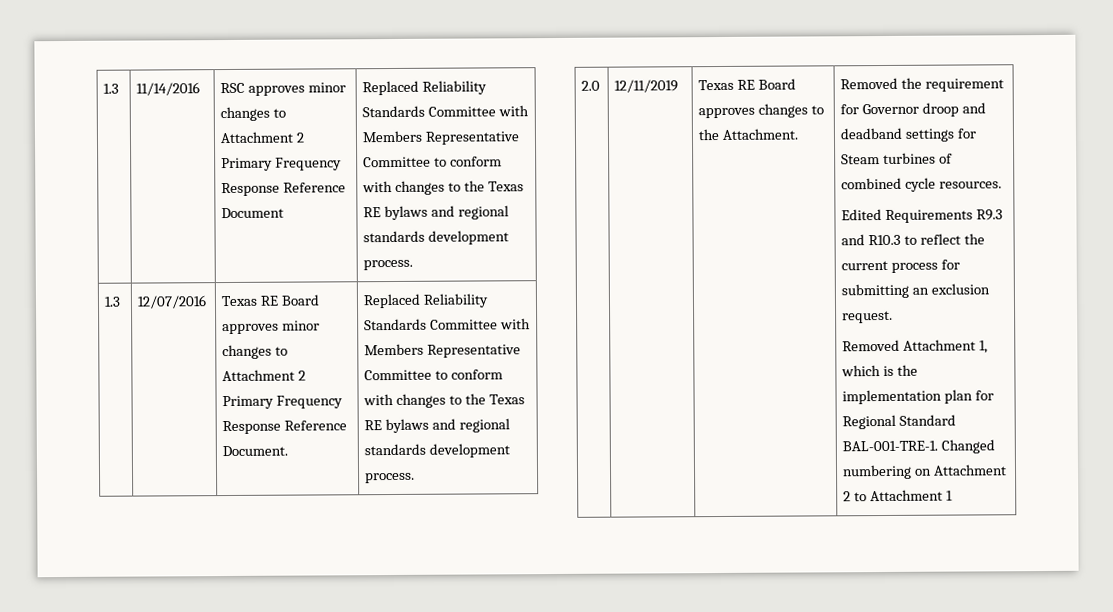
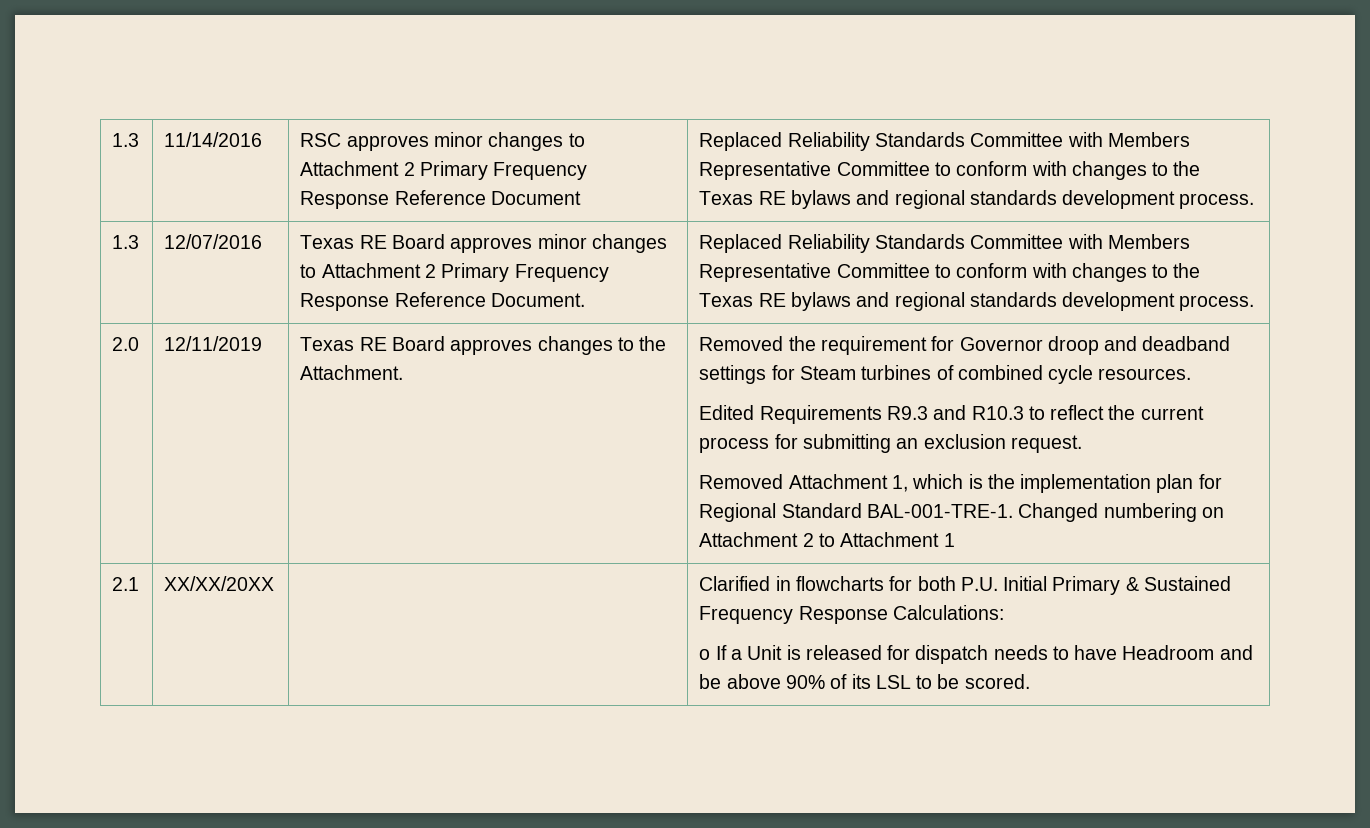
(954, 495) none -> [112,577,140,591] [164,576,275,591] [699,576,1231,595] [699,605,1004,624] [699,645,1253,664] [699,674,1030,689] // 2.1 | XX/XX/20XX | | Clarified in flowcharts for both P.U. Initial Primary & Sustained Frequency Response Calculations: // o If a Unit is released for dispatch needs to have Headroom and be above 90% of its LSL to be scored.

